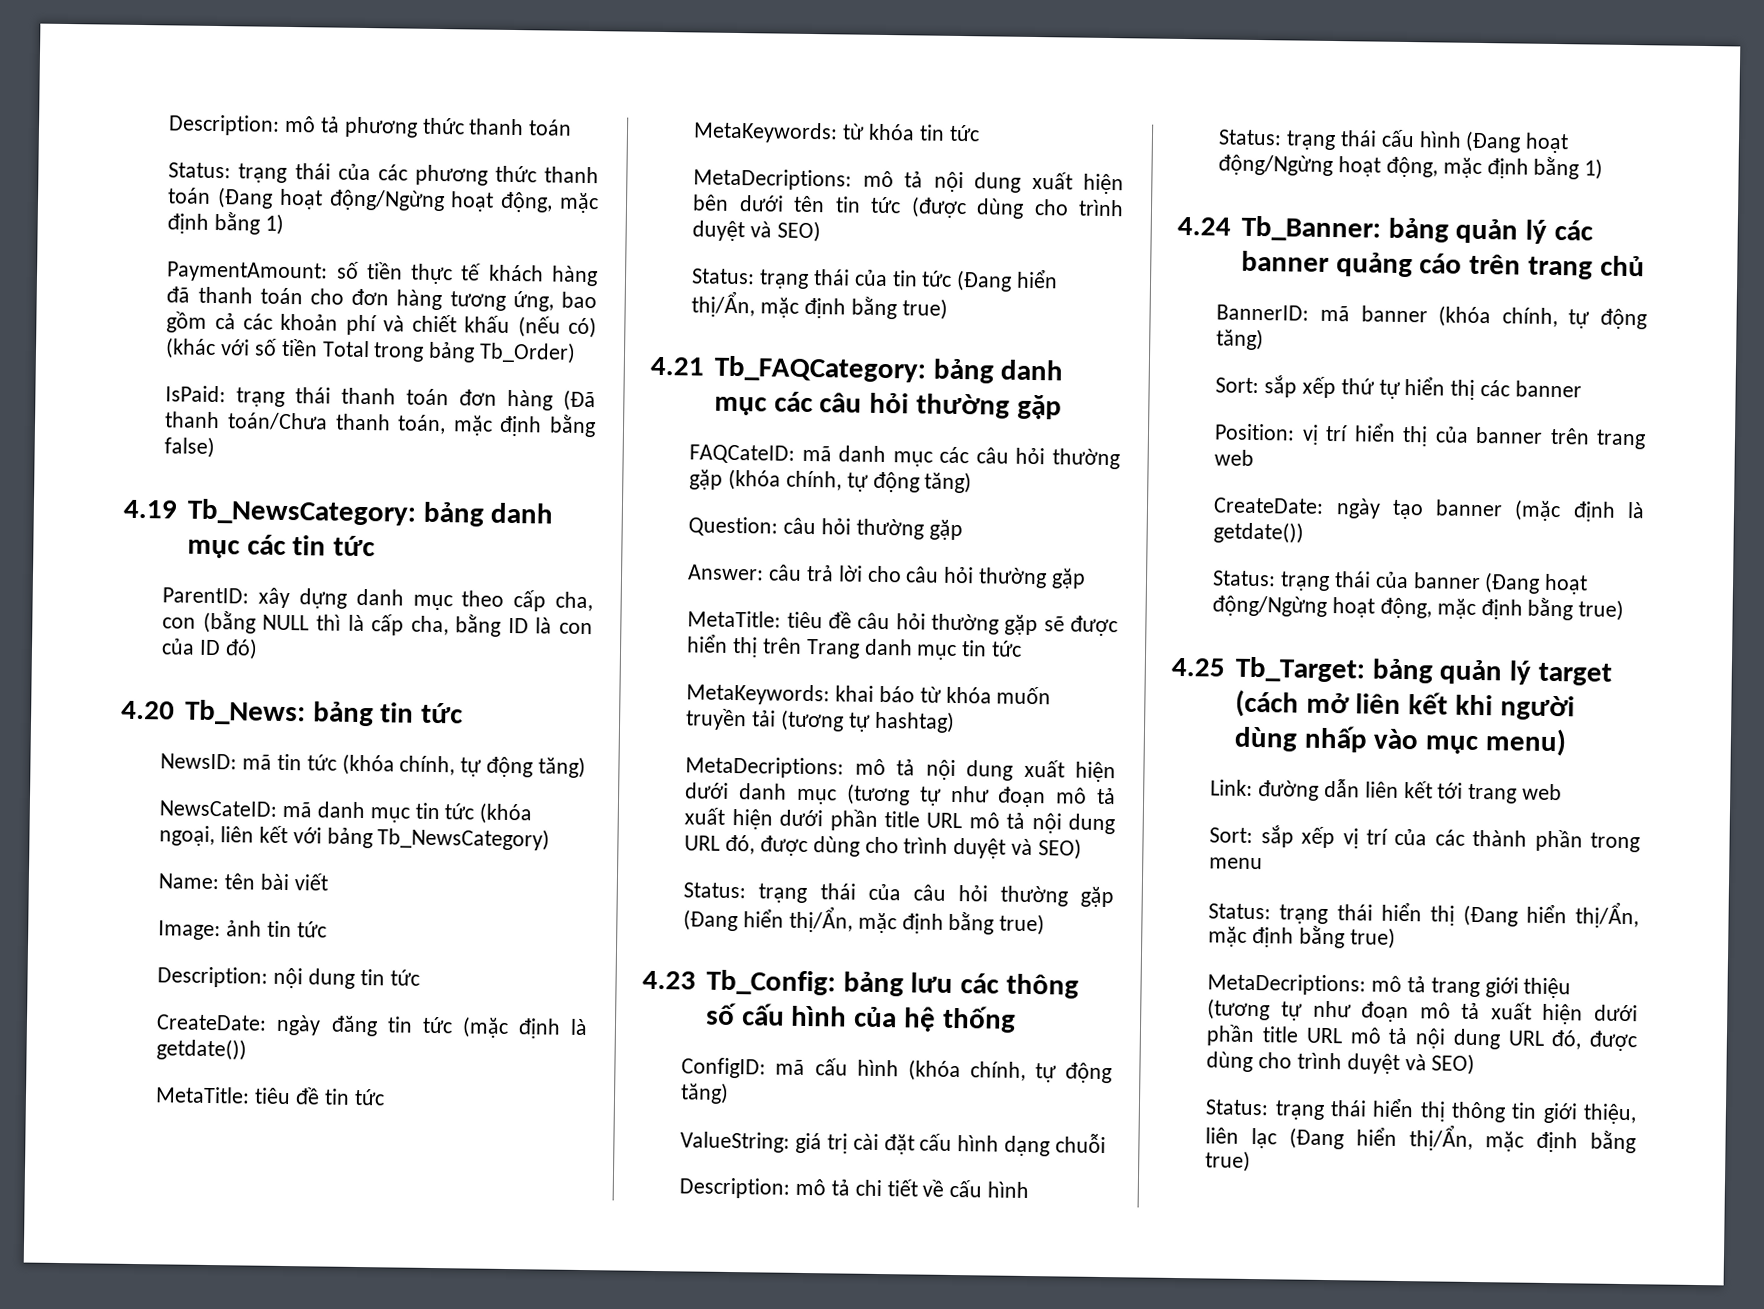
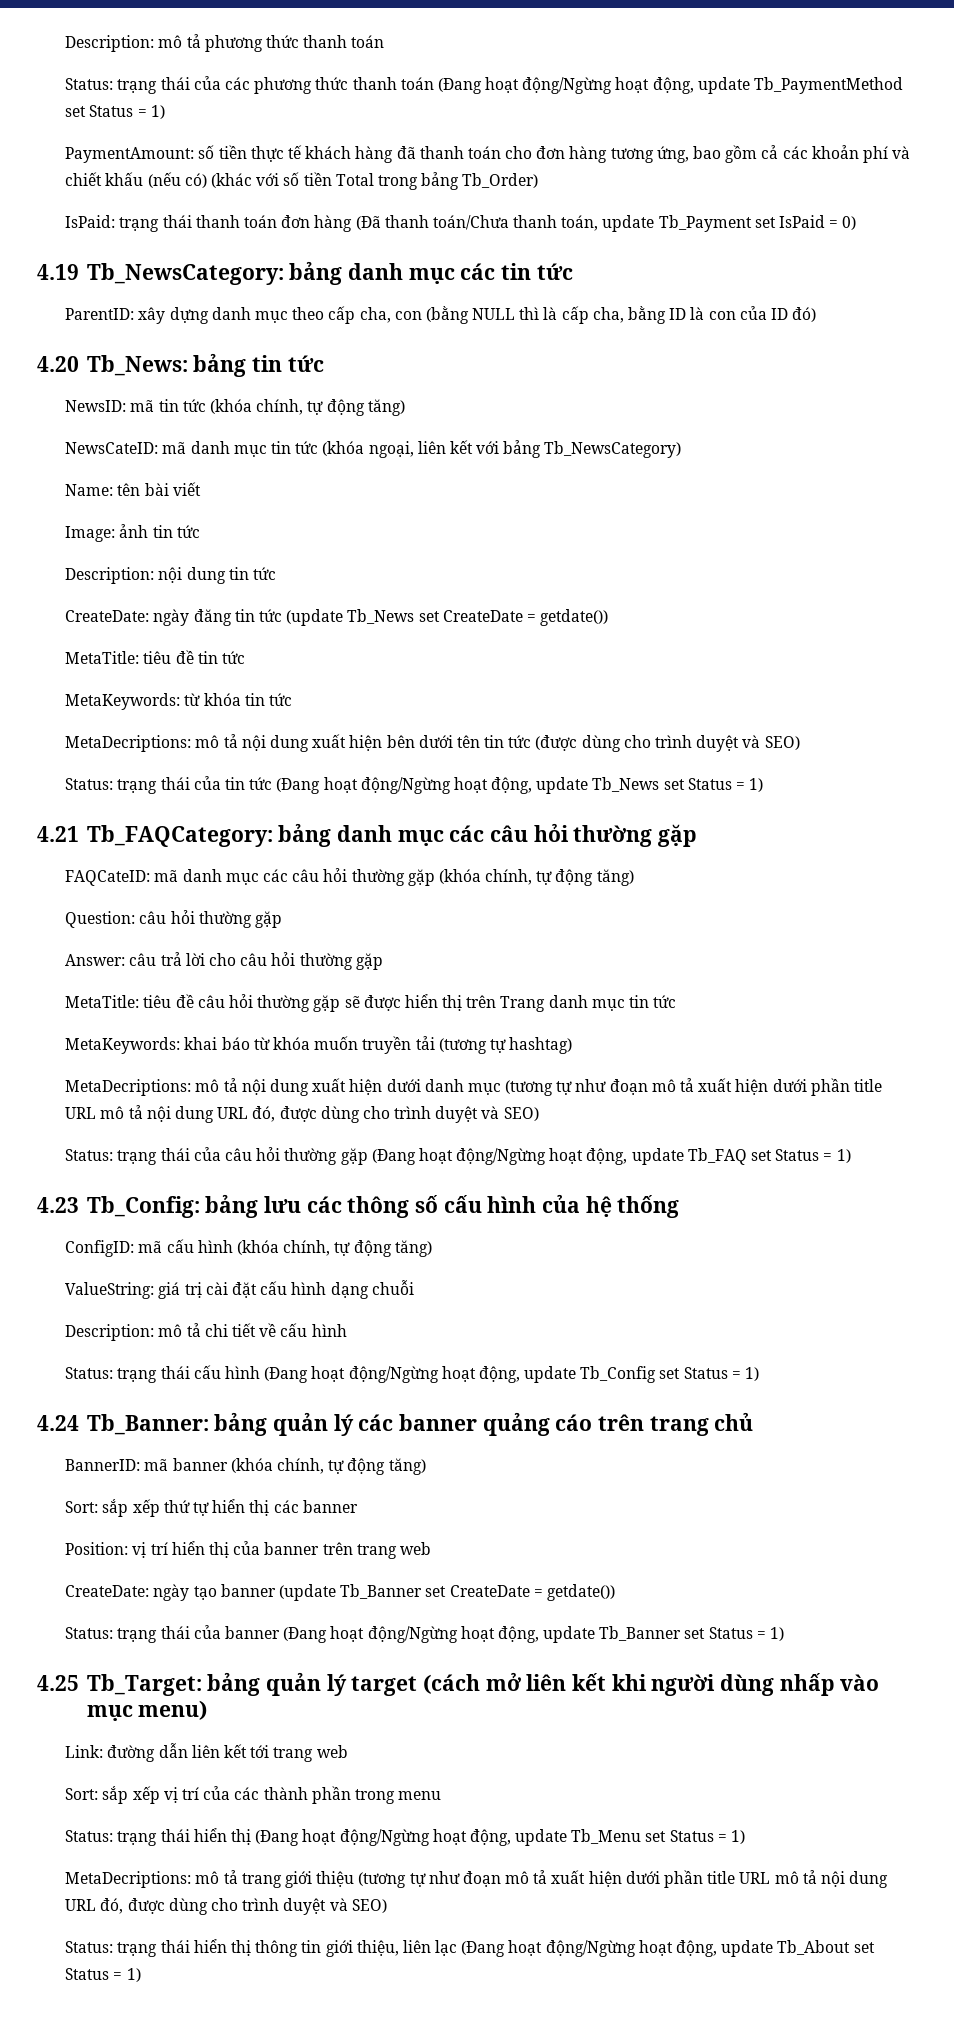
[559,192,599,214] [167,211,261,235] mặc định bằng -> [697,77,904,94] [65,105,147,117] update Tb_PaymentMethod set Status =
[452,414,597,438] [164,436,216,459] mặc định bằng false) -> [602,215,857,232] update Tb_Payment set IsPaid = 0)
[461,1016,588,1039] (mặc định là -> [286,609,536,626] (update Tb_News set CreateDate =
[1015,269,1058,289] [691,291,948,320] hiển thị/Ẩn, mặc định bằng true) -> [323,777,764,794] hoạt động/Ngừng hoạt động, update Tb_News set Status = 1)
[743,906,1046,936] hiển thị/Ẩn, mặc định bằng true) -> [418,1148,851,1165] hoạt động/Ngừng hoạt động, update Tb_FAQ set Status = 1)
[1442,156,1580,180] mặc định bằng -> [524,1366,741,1383] update Tb_Config set Status =
[1514,499,1645,522] (mặc định là -> [278,1584,543,1601] (update Tb_Banner set CreateDate =
[1436,597,1625,621] mặc định bằng true) -> [543,1626,785,1643] update Tb_Banner set Status = 1)
[1525,902,1639,929] [1208,925,1396,949] hiển thị/Ẩn, mặc định bằng true) -> [302,1829,746,1846] hoạt động/Ngừng hoạt động, update Tb_Menu set Status = 1)
[1356,1125,1636,1154] [1205,1150,1252,1173] hiển thị/Ẩn, mặc định bằng true) -> [508,1940,875,1957] [65,1968,141,1982] hoạt động/Ngừng hoạt động, update Tb_About set Status = 1)

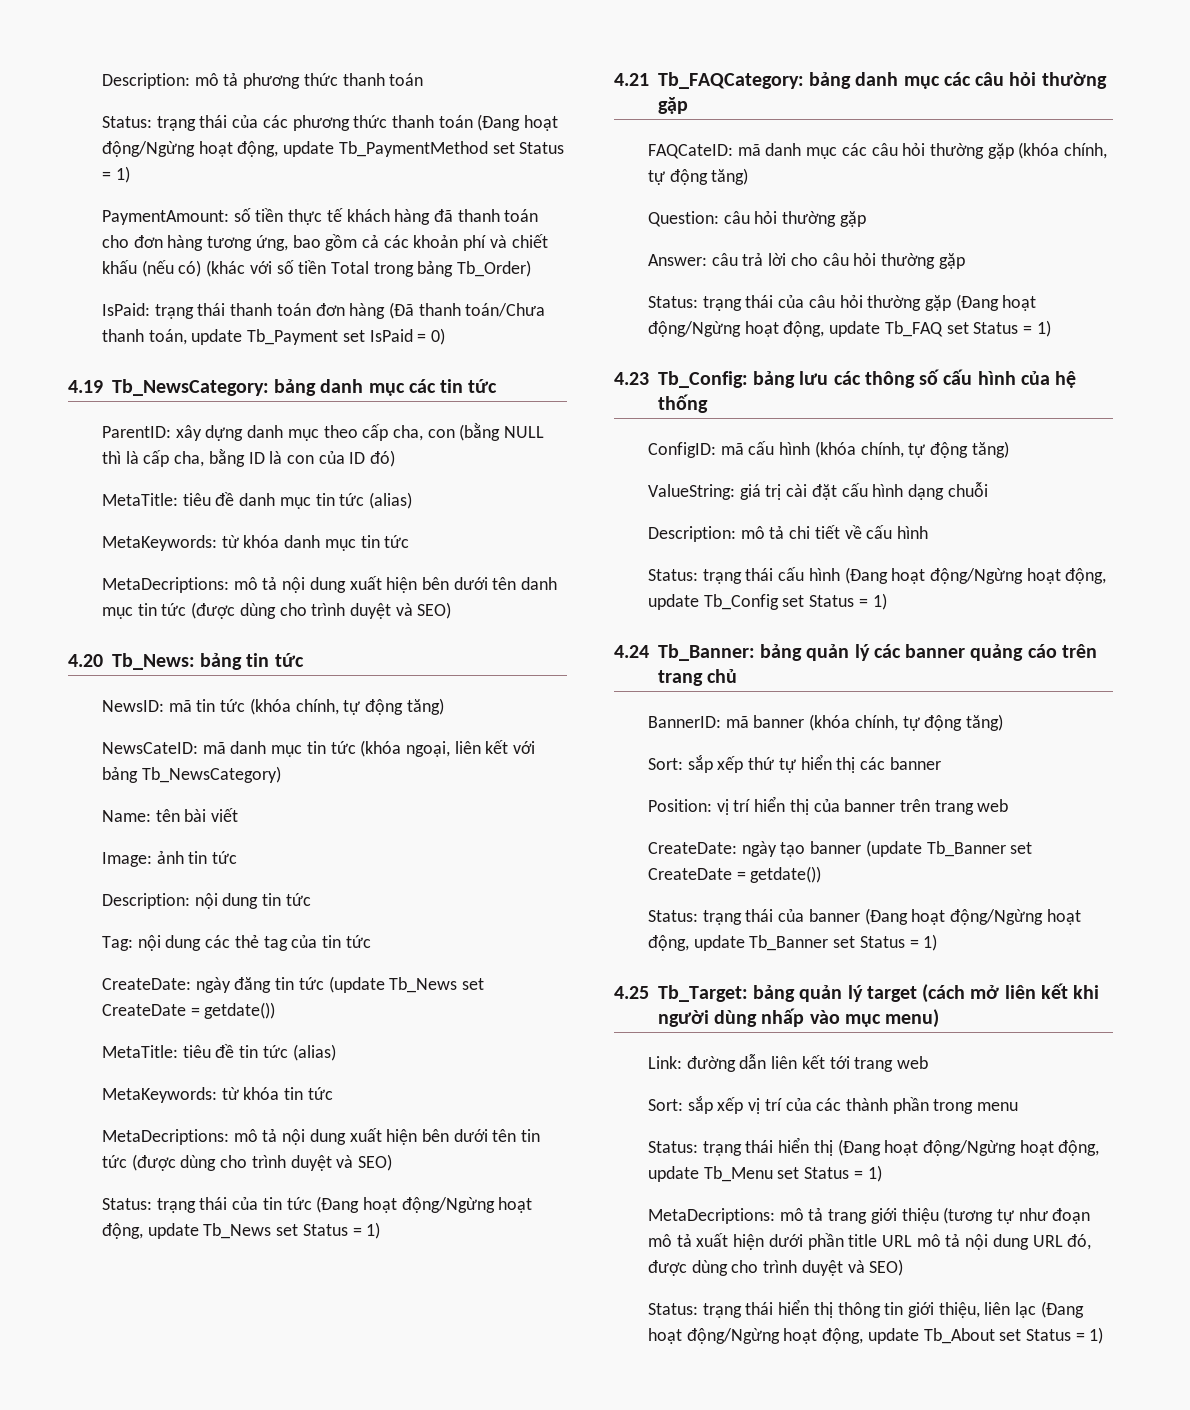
(817, 314) none -> [101,492,412,509] [101,535,410,551] [101,576,558,593] [101,602,452,619] // MetaTitle: tiêu đề danh mục tin tức (alias) // MetaKeywords: từ khóa danh mục tin tức // MetaDecriptions: mô tả nội dung xuất hiện bên dưới tên danh mục tin tức (được dùng cho trình duyệt và SEO)
(276, 573) none -> [101,935,371,951] // Tag: nội dung các thẻ tag của tin tức
(245, 657) none -> [292,1044,336,1061] (alias)
[65,994,677,1012] [65,1036,573,1054] [65,1078,882,1096] [65,1105,539,1123] // MetaTitle: tiêu đề câu hỏi thường gặp sẽ được hiển thị trên Trang danh mục tin tức // MetaKeywords: khai báo từ khóa muốn truyền tải (tương tự hashtag) // MetaDecriptions: mô tả nội dung xuất hiện dưới danh mục (tương tự như đoạn mô tả xuất hiện dưới phần title URL mô tả nội dung URL đó, được dùng cho trình duyệt và SEO) -> (965, 261) none

